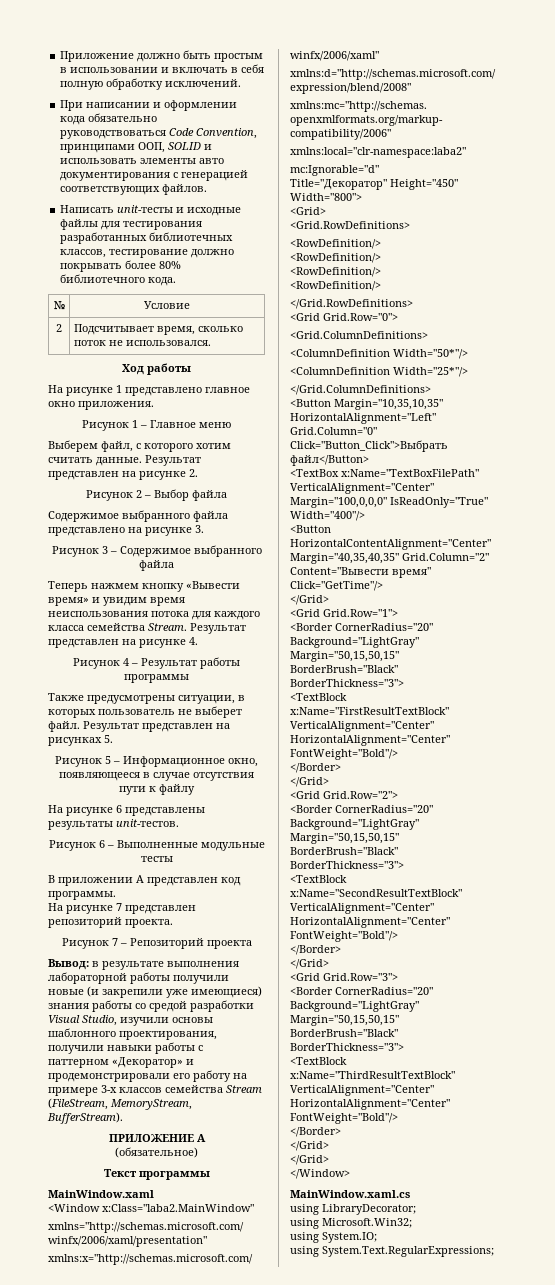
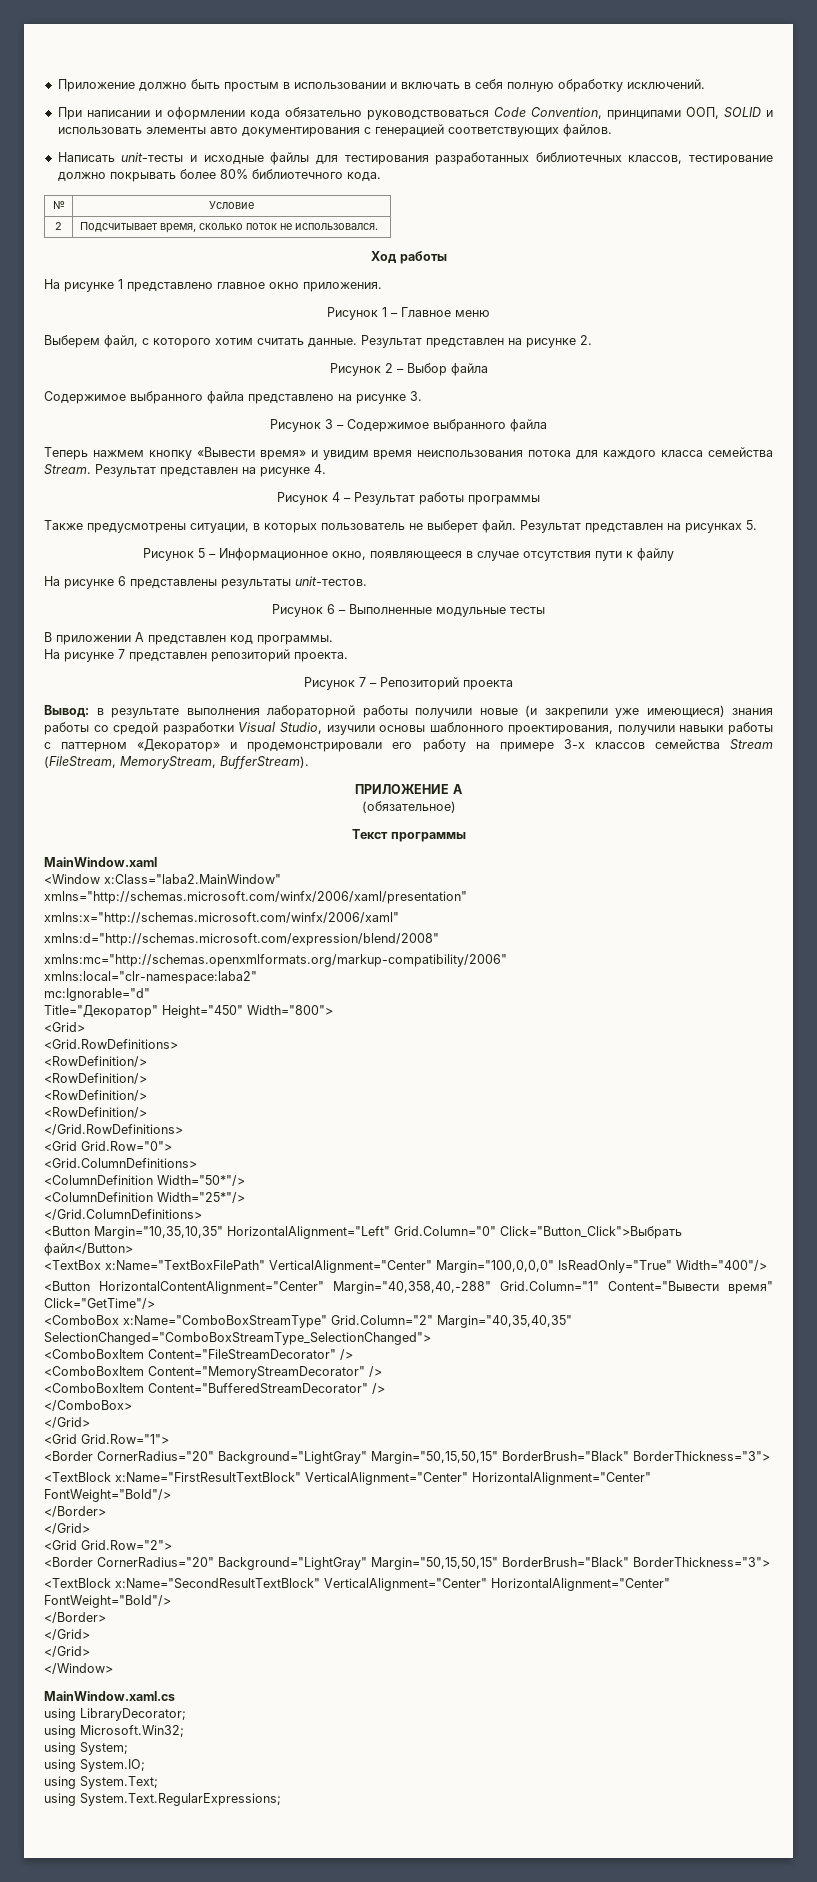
[290,553,489,564] Margin="40,35,40,35" Grid.Column="2" -> [333,1281,599,1294] Margin="40,358,40,-288" Grid.Column="1"
(383, 586) none -> [44,1315,572,1328] [44,1332,431,1345] [44,1349,353,1360] [44,1366,382,1379] [44,1383,385,1394] [44,1400,132,1411] // <ComboBox x:Name="ComboBoxStreamType" Grid.Column="2" Margin="40,35,40,35" SelectionChanged="ComboBoxStreamType_SelectionChanged"> // <ComboBoxItem Content="FileStreamDecorator" /> // <ComboBoxItem Content="MemoryStreamDecorator" /> // <ComboBoxItem Content="BufferedStreamDecorator" /> // </ComboBox>
[290,973,398,981] [290,987,433,995] [290,1001,419,1012] [290,1015,399,1026] [290,1029,398,1037] [290,1043,404,1051] [290,1057,347,1065] [290,1071,455,1079] [290,1085,434,1096] [290,1099,450,1110] [290,1113,398,1124] [290,1127,341,1137] [290,1141,329,1151] // <Grid Grid.Row="3"> // <Border CornerRadius="20" Background="LightGray" Margin="50,15,50,15" BorderBrush="Black" BorderThickness="3"> // <TextBlock x:Name="ThirdResultTextBlock" VerticalAlignment="Center" HorizontalAlignment="Center" FontWeight="Bold"/> // </Border> // </Grid> -> (90, 1634) none
(412, 1223) none -> [44,1742,128,1755] // using System;
(377, 1237) none -> [44,1776,158,1789] // using System.Text;

